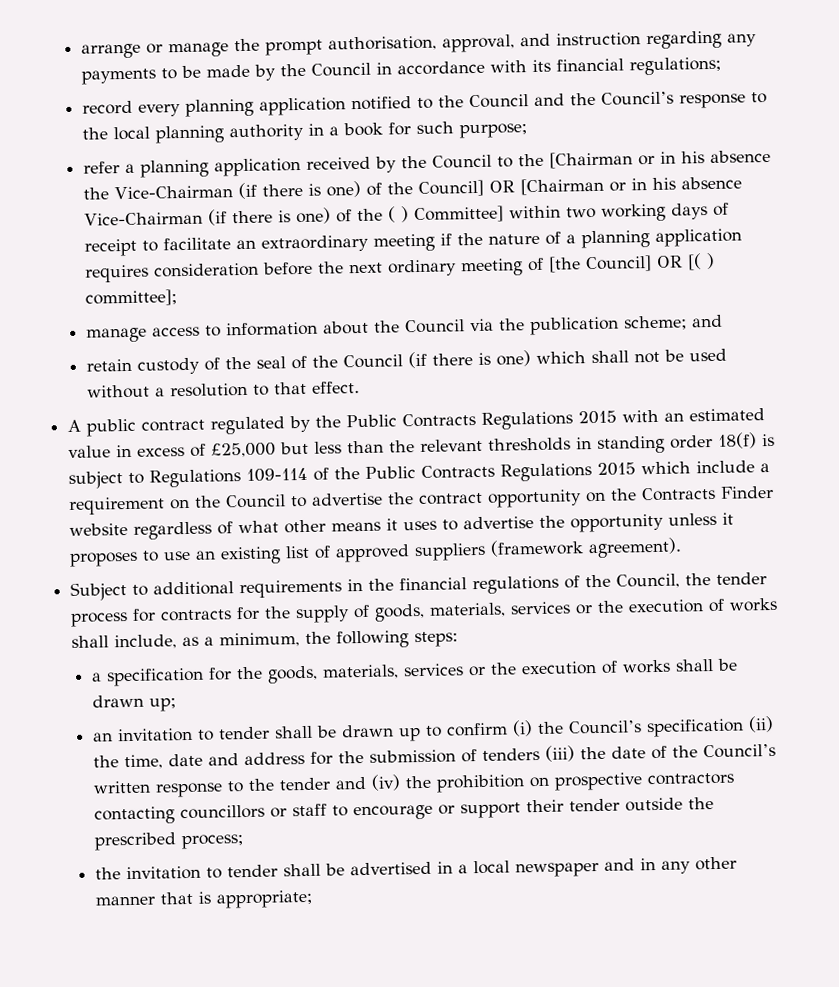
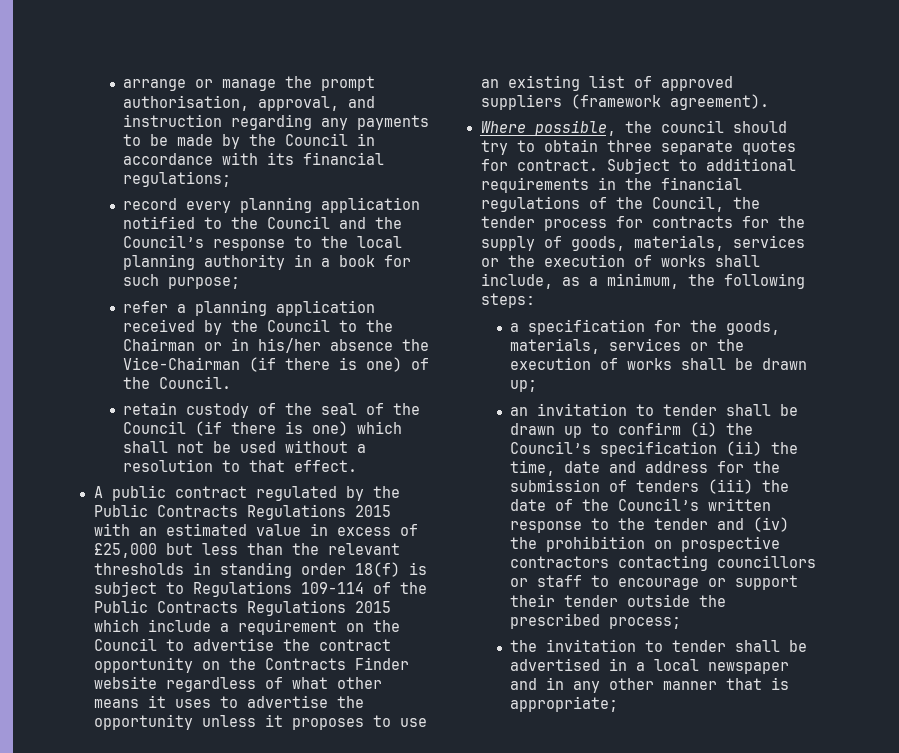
[549,151,706,169] [Chairman or in his -> [123,338,322,353] Chairman or in his/her
[418,176,743,197] [84,202,730,226] [84,228,743,257] [85,252,716,283] [85,289,178,307] [86,314,724,343] Council] OR [Chairman or in his absence Vice-Chairman (if there is one) of the ( ) Committee] within two working days of receipt to facilitate an extraordinary meeting if the nature of a planning application requires consideration before the next ordinary meeting of [the Council] OR [( ) committee]; // manage access to information about the Council via the publication scheme; and -> [159,376,232,389] Council.
(683, 548) none -> [480,120,787,136] [480,139,796,155] [480,159,598,171] Where possible, the council should try to obtain three separate quotes for contract.

